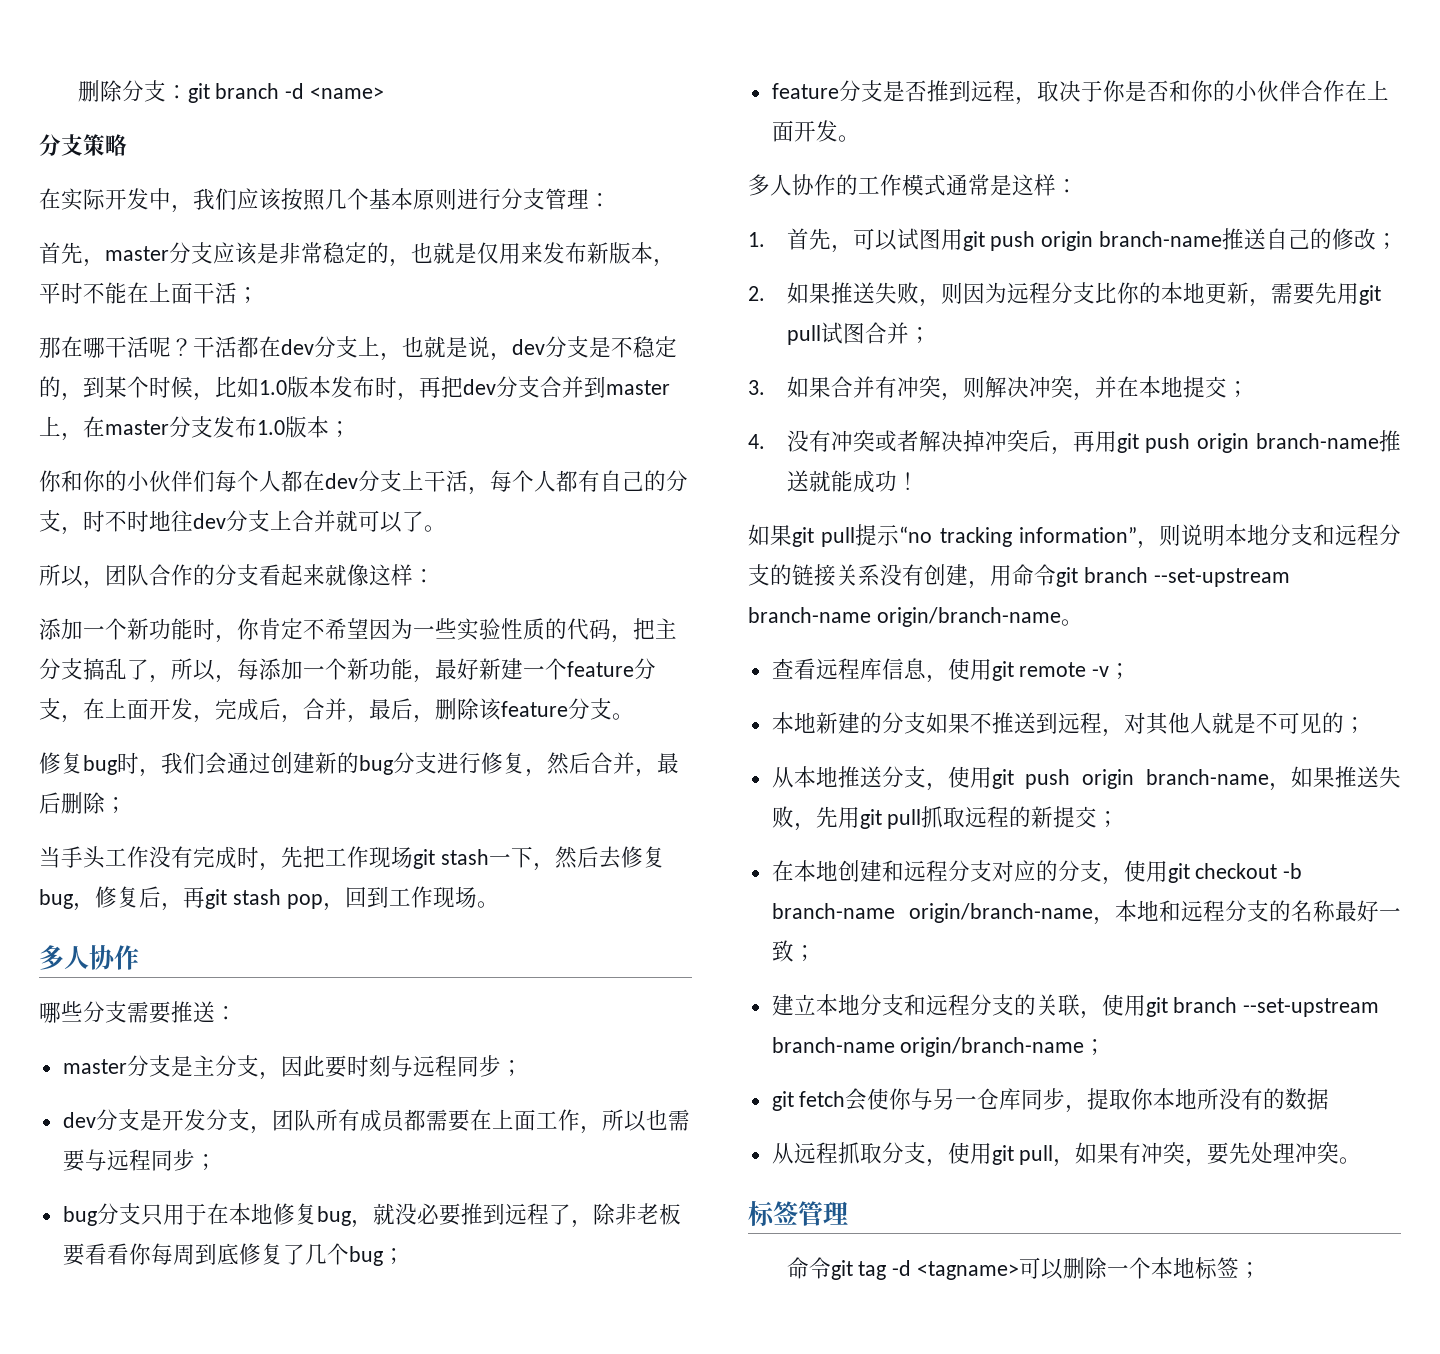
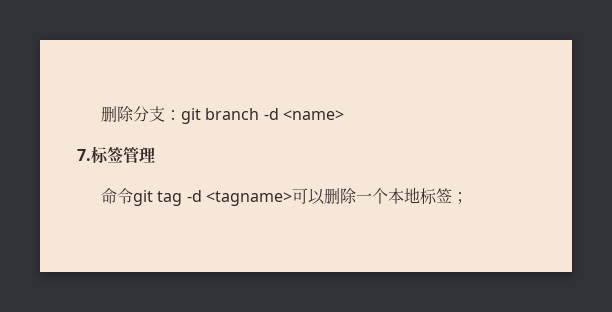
[39,134,127,156] [39,188,611,213] [39,242,675,267] [39,282,259,304] [39,336,677,361] [39,376,670,401] [39,416,351,441] [39,470,688,495] [39,510,446,535] [39,564,435,589] [39,618,677,643] [39,658,656,683] [39,698,634,723] [39,752,679,777] [39,792,127,814] [39,846,665,871] [39,886,499,911] [39,945,139,970] [39,1001,237,1024] [62,1055,523,1080] [62,1109,690,1134] [62,1149,217,1172] [62,1203,681,1228] [62,1243,405,1266] [771,80,1389,105] [771,120,860,142] [748,174,1078,196] [748,228,1398,253] [748,282,1381,307] [786,322,931,345] [748,376,1249,401] [748,430,1401,455] [786,470,919,493] [748,524,1401,549] [748,564,1290,589] [748,607,1083,627] [771,658,1132,683] [771,712,1366,737] [771,766,1401,791] [771,806,1120,831] [771,860,1303,885] [771,900,1401,925] [771,940,816,962] [771,994,1380,1019] [771,1037,1107,1057] [771,1088,1330,1113] [771,1142,1362,1167] 分支策略 // 在实际开发中，我们应该按照几个基本原则进行分支管理： // 首先，master分支应该是非常稳定的，也就是仅用来发布新版本，平时不能在上面干活； // 那在哪干活呢？干活都在dev分支上，也就是说，dev分支是不稳定的，到某个时候，比如1.0版本发布时，再把dev分支合并到master上，在master分支发布1.0版本； // 你和你的小伙伴们每个人都在dev分支上干活，每个人都有自己的分支，时不时地往dev分支上合并就可以了。 // 所以，团队合作的分支看起来就像这样： // 添加一个新功能时，你肯定不希望因为一些实验性质的代码，把主分支搞乱了，所以，每添加一个新功能，最好新建一个feature分支，在上面开发，完成后，合并，最后，删除该feature分支。 // 修复bug时，我们会通过创建新的bug分支进行修复，然后合并，最后删除； // 当手头工作没有完成时，先把工作现场git stash一下，然后去修复bug，修复后，再git stash pop，回到工作现场。 // 多人协作 // 哪些分支需要推送： // master分支是主分支，因此要时刻与远程同步； // dev分支是开发分支，团队所有成员都需要在上面工作，所以也需要与远程同步； // bug分支只用于在本地修复bug，就没必要推到远程了，除非老板要看看你每周到底修复了几个bug； // feature分支是否推到远程，取决于你是否和你的小伙伴合作在上面开发。 // 多人协作的工作模式通常是这样： // 1.首先，可以试图用git push origin branch-name推送自己的修改； // 2.如果推送失败，则因为远程分支比你的本地更新，需要先用git pull试图合并； // 3.如果合并有冲突，则解决冲突，并在本地提交； // 4.没有冲突或者解决掉冲突后，再用git push origin branch-name推送就能成功！ // 如果git pull提示“no tracking information”，则说明本地分支和远程分支的链接关系没有创建，用命令git branch --set-upstream branch-name origin/branch-name。 // 查看远程库信息，使用git remote -v； // 本地新建的分支如果不推送到远程，对其他人就是不可见的； // 从本地推送分支，使用git push origin branch-name，如果推送失败，先用git pull抓取远程的新提交； // 在本地创建和远程分支对应的分支，使用git checkout -b branch-name origin/branch-name，本地和远程分支的名称最好一致； // 建立本地分支和远程分支的关联，使用git branch --set-upstream branch-name origin/branch-name； // git fetch会使你与另一仓库同步，提取你本地所没有的数据 // 从远程抓取分支，使用git pull，如果有冲突，要先处理冲突。 // -> [77,149,91,161] 7.

